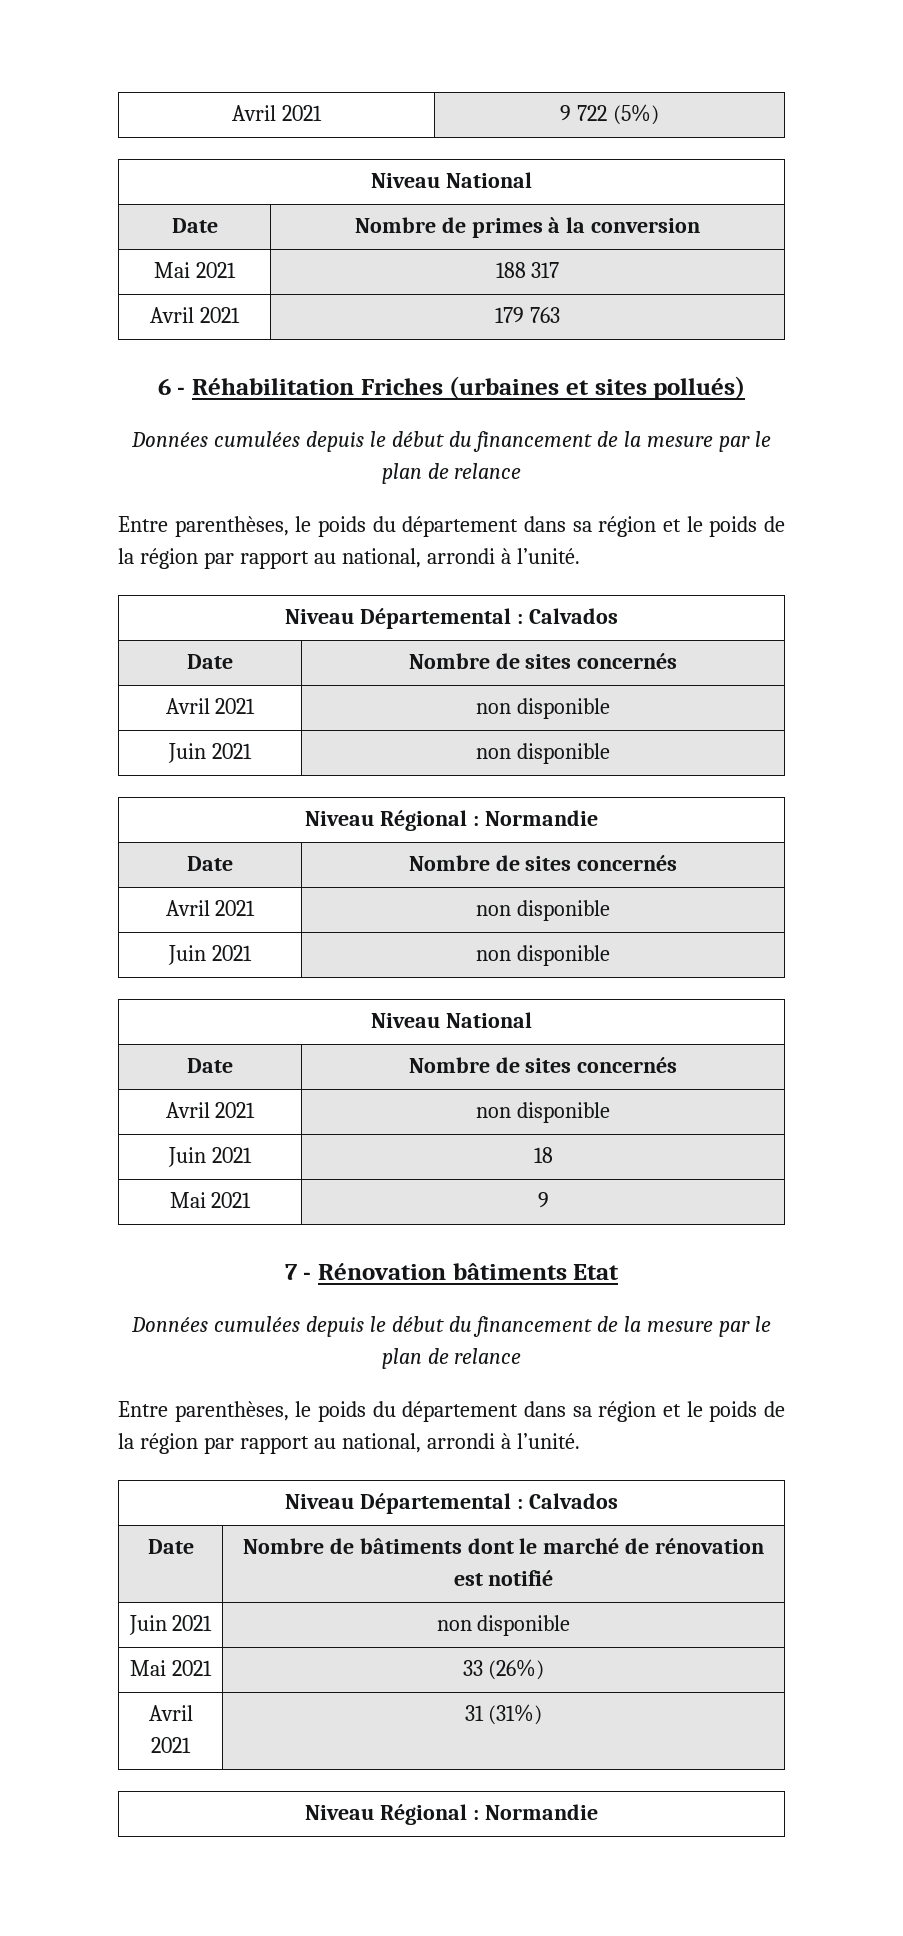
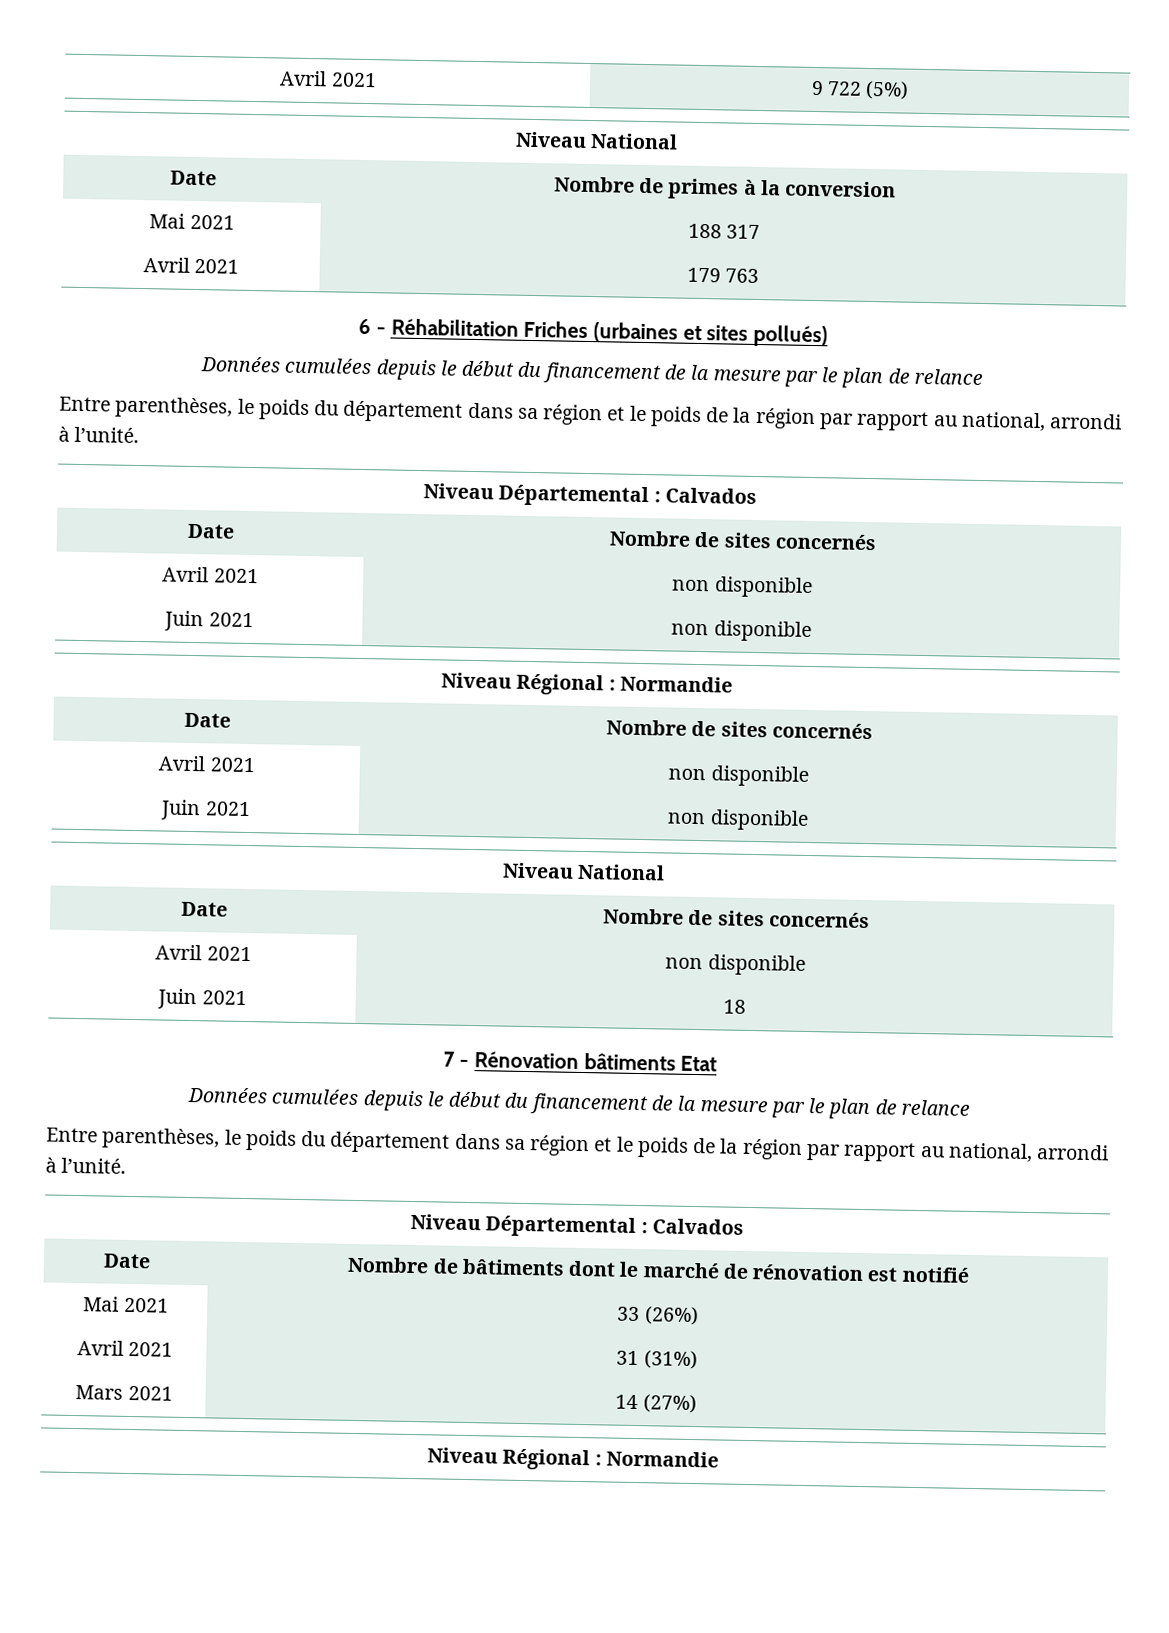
[169,1192,252,1208] [537,1192,549,1208] // Mai 2021 | 9 -> (746, 1006) none
[128,1615,213,1635] [436,1615,571,1636] // Juin 2021 | non disponible -> (970, 1274) none
(543, 1714) none -> [75,1385,173,1401] [615,1394,697,1414] // Mars 2021 | 14 (27%)

